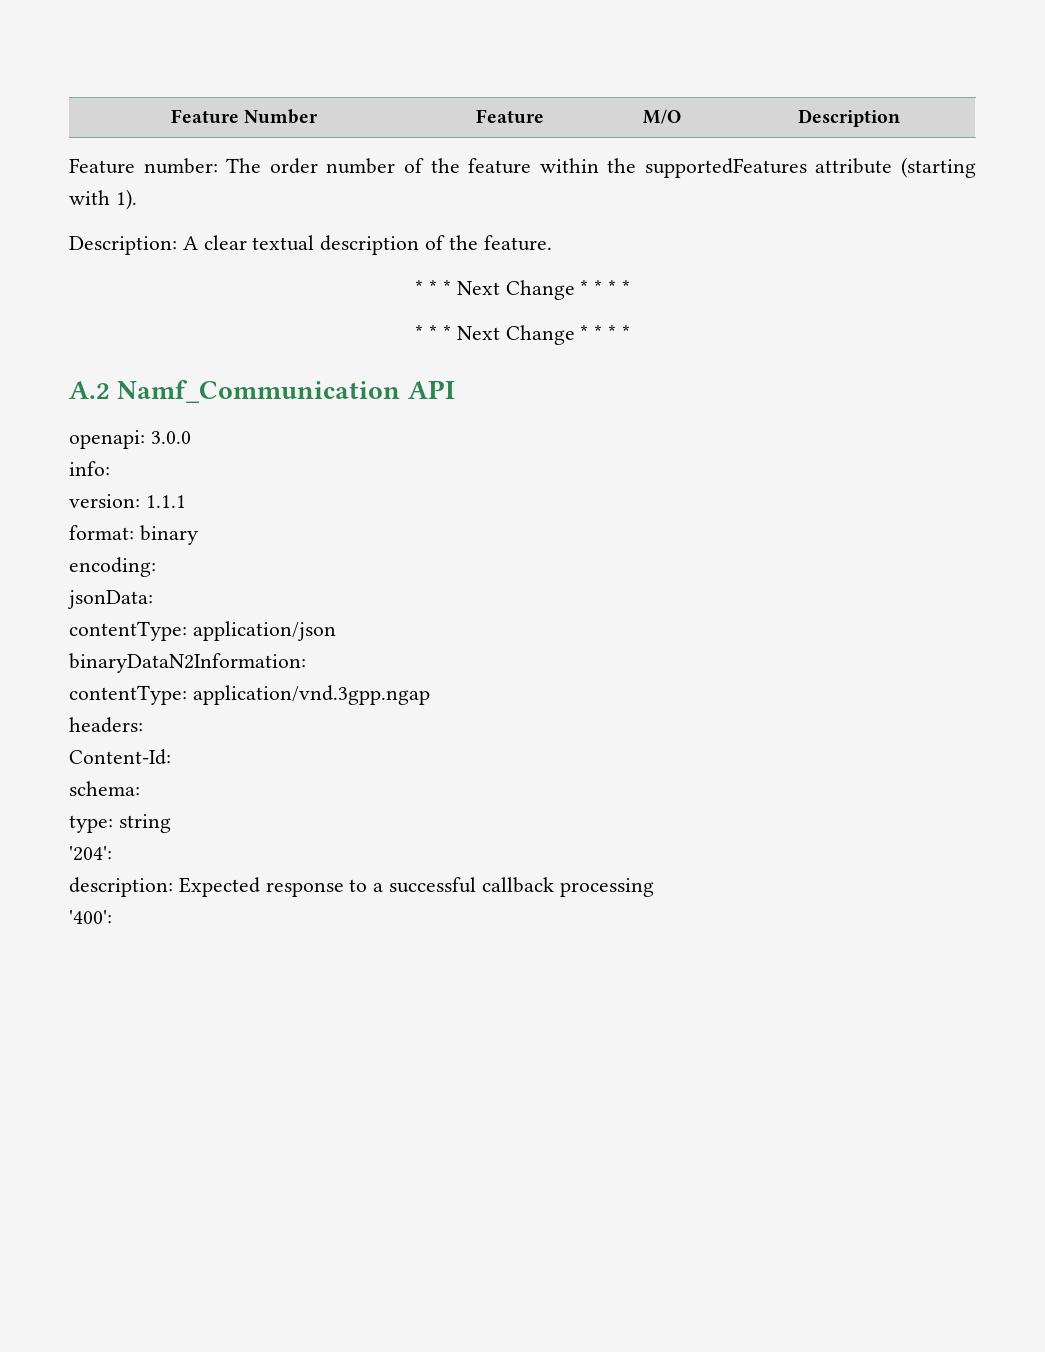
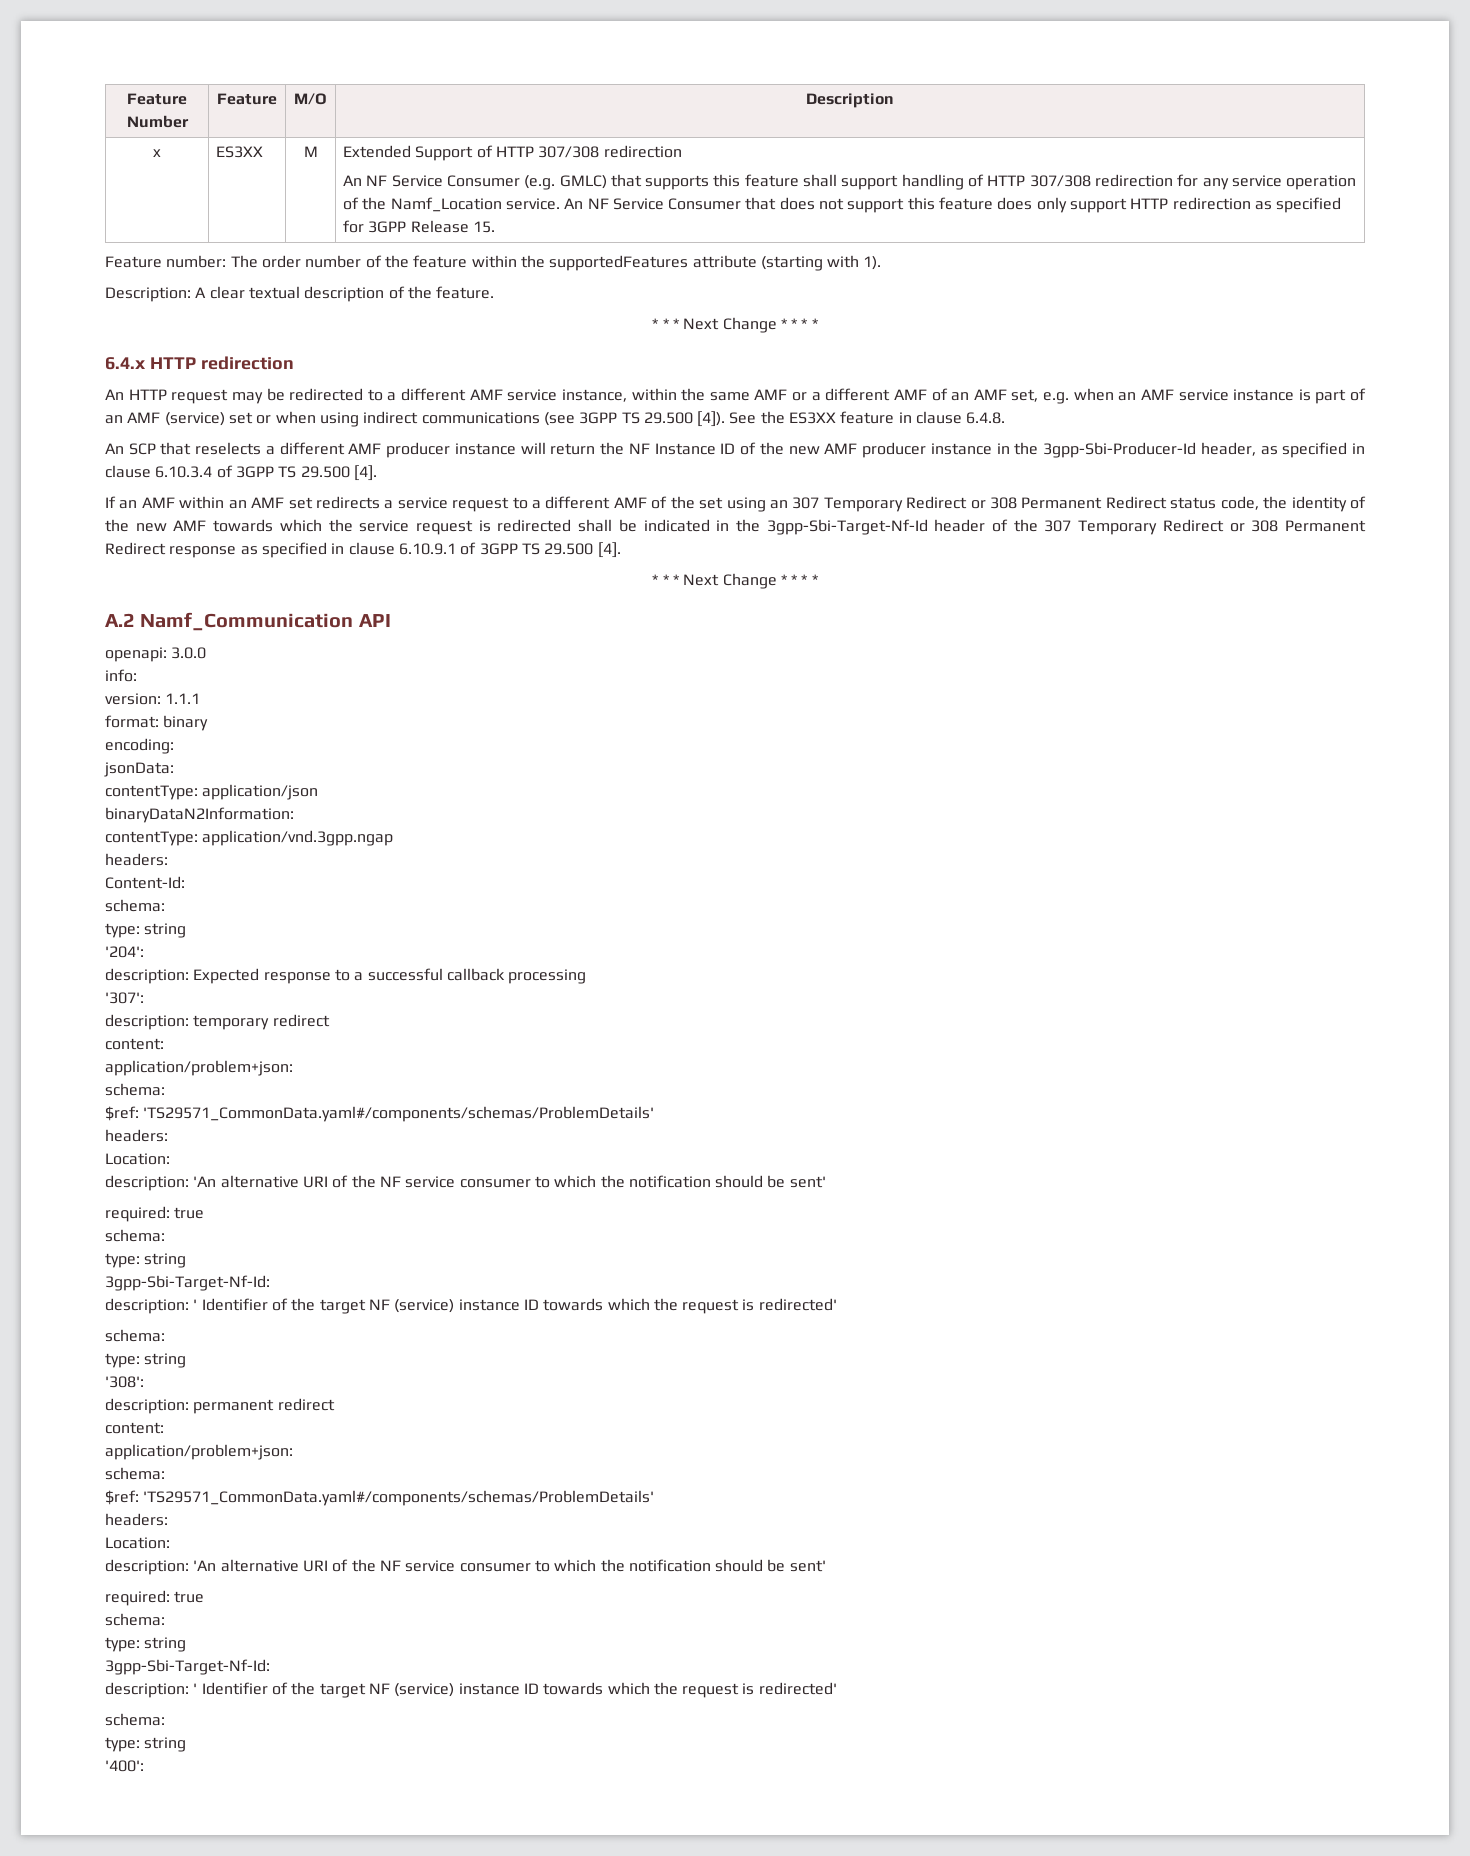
(900, 118) none -> [153,149,161,157] [215,146,263,158] [303,146,318,157] [342,145,682,161] [342,174,1357,190] [342,197,1342,213] [342,220,495,233] // x | ES3XX | M | Extended Support of HTTP 307/308 redirection // An NF Service Consumer (e.g. GMLC) that supports this feature shall support handling of HTTP 307/308 redirection for any service operation of the Namf_Location service. An NF Service Consumer that does not support this feature does only support HTTP redirection as specified for 3GPP Release 15.
(630, 287) none -> [105,356,294,370] [105,388,1366,404] [105,411,1006,427] [105,442,1365,458] [105,465,377,481] [105,496,1366,512] [105,519,1366,535] [105,542,621,558] // 6.4.x HTTP redirection // An HTTP request may be redirected to a different AMF service instance, within the same AMF or a different AMF of an AMF set, e.g. when an AMF service instance is part of an AMF (service) set or when using indirect communications (see 3GPP TS 29.500 [4]). See the ES3XX feature in clause 6.4.8. // An SCP that reselects a different AMF producer instance will return the NF Instance ID of the new AMF producer instance in the 3gpp-Sbi-Producer-Id header, as specified in clause 6.10.3.4 of 3GPP TS 29.500 [4]. // If an AMF within an AMF set redirects a service request to a different AMF of the set using an 307 Temporary Redirect or 308 Permanent Redirect status code, the identity of the new AMF towards which the service request is redirected shall be indicated in the 3gpp-Sbi-Target-Nf-Id header of the 307 Temporary Redirect or 308 Permanent Redirect response as specified in clause 6.10.9.1 of 3GPP TS 29.500 [4].
(654, 887) none -> [105,992,144,1004] [105,1014,330,1030] [105,1038,164,1050] [105,1060,293,1076] [105,1083,165,1096] [105,1106,655,1122] [105,1129,168,1142] [105,1153,170,1165] [105,1175,826,1191] [105,1206,205,1222] [105,1229,165,1242] [105,1253,187,1268] [105,1275,270,1291] [105,1298,837,1314] [105,1329,165,1342] [105,1353,187,1368] [105,1376,144,1388] [105,1398,335,1414] [105,1422,164,1434] [105,1444,293,1460] [105,1467,165,1480] [105,1490,655,1506] [105,1513,168,1526] [105,1537,170,1549] [105,1559,826,1575] [105,1590,205,1606] [105,1613,165,1626] [105,1637,187,1652] [105,1659,270,1675] [105,1682,837,1698] [105,1713,165,1726] [105,1737,187,1752] // '307': // description: temporary redirect // content: // application/problem+json: // schema: // $ref: 'TS29571_CommonData.yaml#/components/schemas/ProblemDetails' // headers: // Location: // description: 'An alternative URI of the NF service consumer to which the notification should be sent' // required: true // schema: // type: string // 3gpp-Sbi-Target-Nf-Id: // description: ' Identifier of the target NF (service) instance ID towards which the request is redirected' // schema: // type: string // '308': // description: permanent redirect // content: // application/problem+json: // schema: // $ref: 'TS29571_CommonData.yaml#/components/schemas/ProblemDetails' // headers: // Location: // description: 'An alternative URI of the NF service consumer to which the notification should be sent' // required: true // schema: // type: string // 3gpp-Sbi-Target-Nf-Id: // description: ' Identifier of the target NF (service) instance ID towards which the request is redirected' // schema: // type: string

